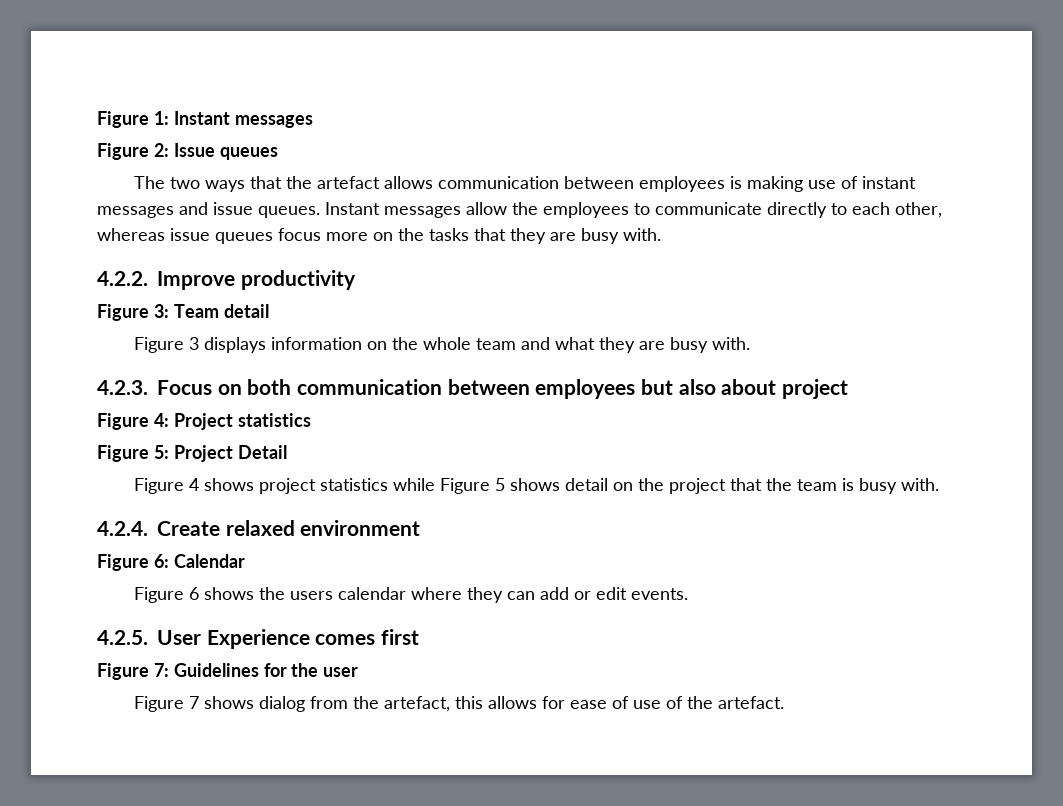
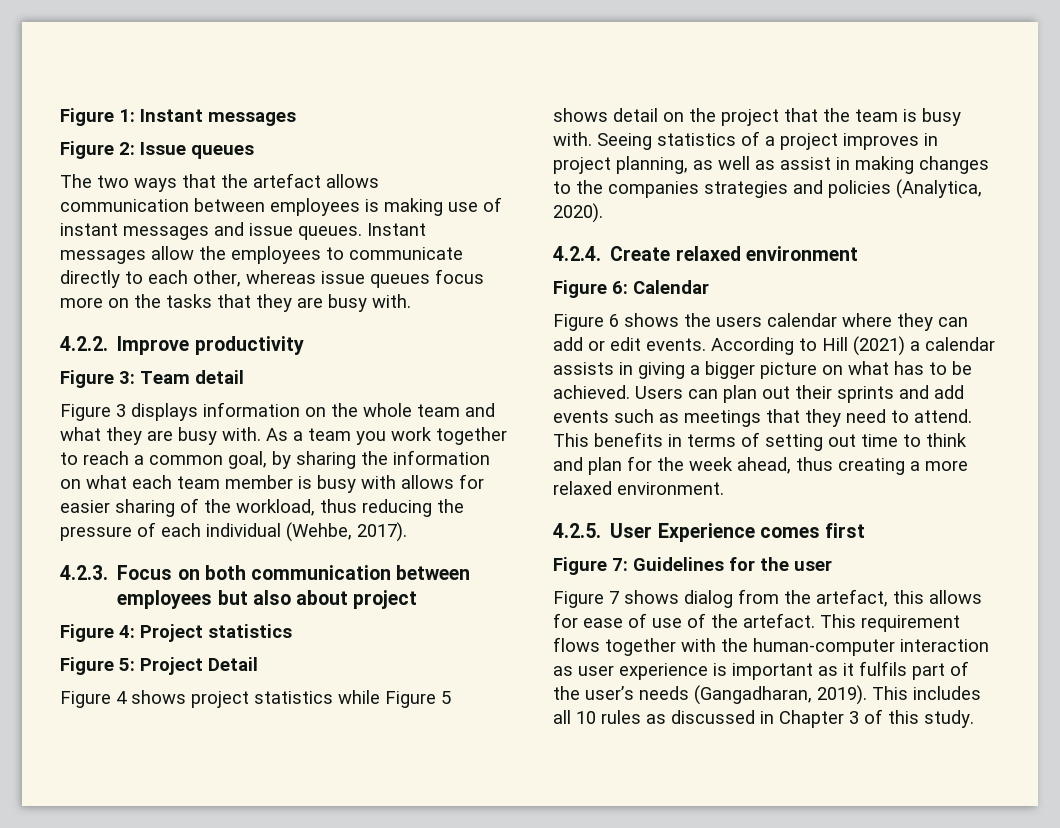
(751, 343) none -> [266,427,507,445] [60,450,490,469] [60,474,484,493] [60,498,464,517] [60,522,407,542] As a team you work together to reach a common goal, by sharing the information on what each team member is busy with allows for easier sharing of the workload, thus reducing the pressure of each individual (Wehbe, 2017).
(940, 484) none -> [597,131,938,150] [553,156,989,174] [553,179,982,199] [553,203,603,223] Seeing statistics of a project improves in project planning, as well as assist in making changes to the companies strategies and policies (Analytica, 2020).
(689, 594) none -> [711,336,995,356] [553,361,972,379] [553,385,964,403] [553,409,972,427] [553,432,967,451] [553,456,968,475] [553,481,724,495] According to Hill (2021) a calendar assists in giving a bigger picture on what has to be achieved. Users can plan out their sprints and add events such as meetings that they need to attend. This benefits in terms of setting out time to think and plan for the week ahead, thus creating a more relaxed environment.
(785, 702) none -> [820,614,960,632] [553,637,989,656] [553,661,969,680] [553,685,981,705] [553,709,974,728] This requirement flows together with the human-computer interaction as user experience is important as it fulfils part of the user’s needs (Gangadharan, 2019). This includes all 10 rules as discussed in Chapter 3 of this study.

